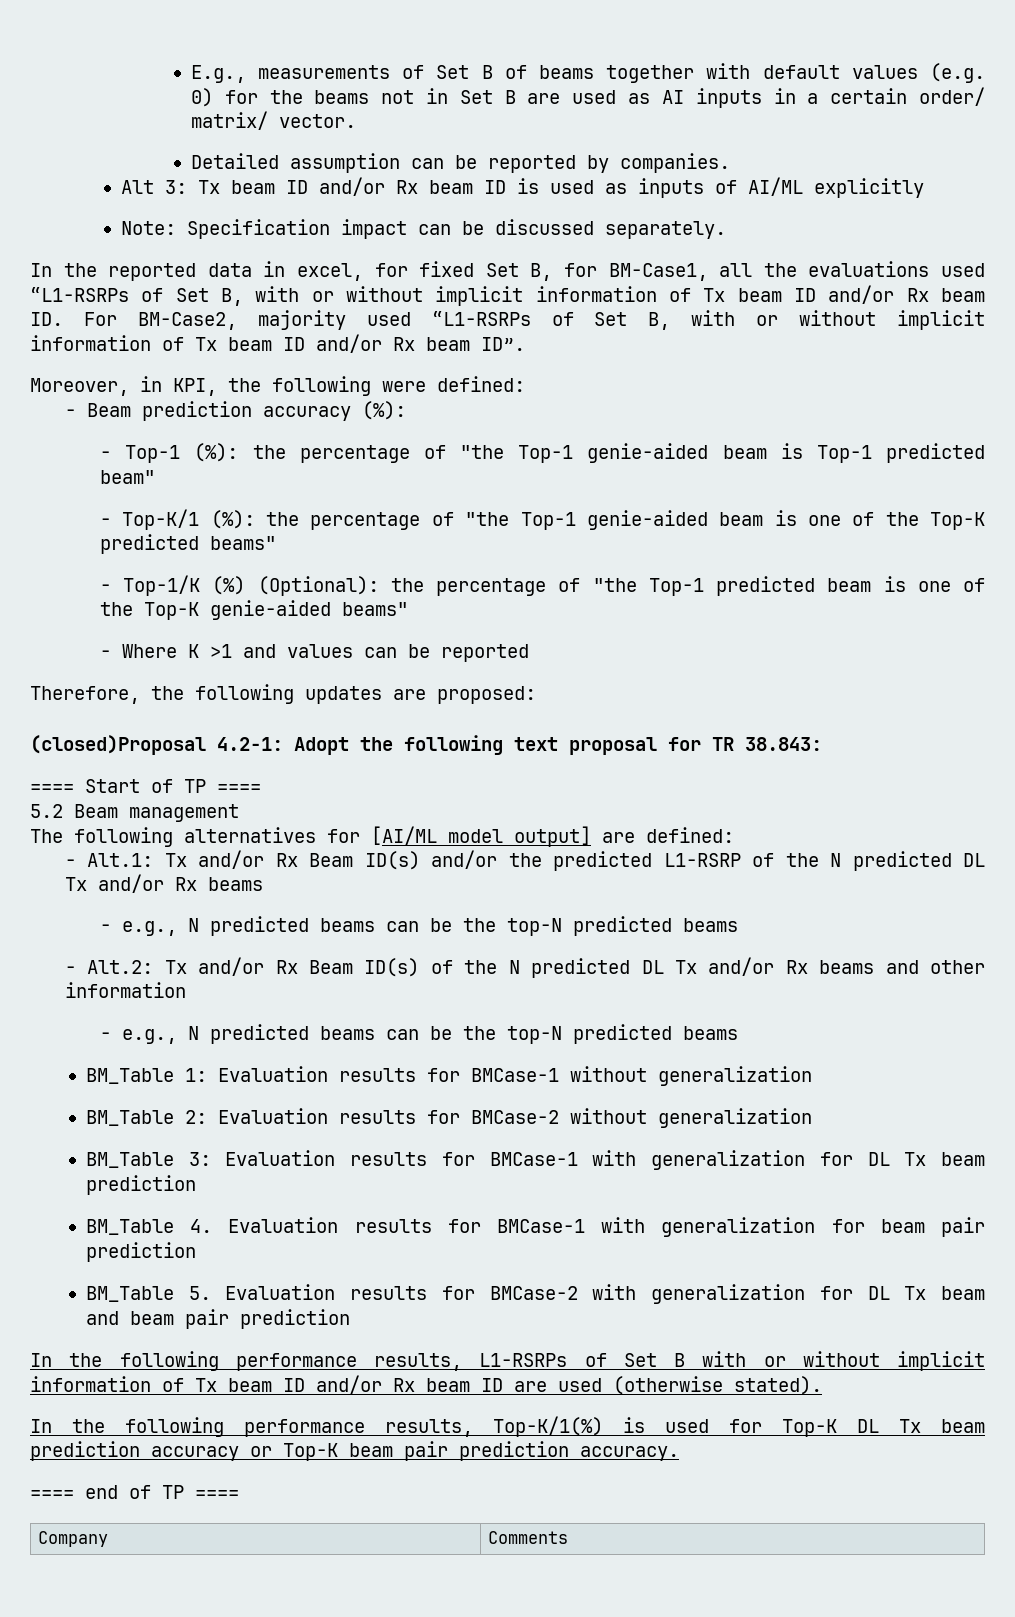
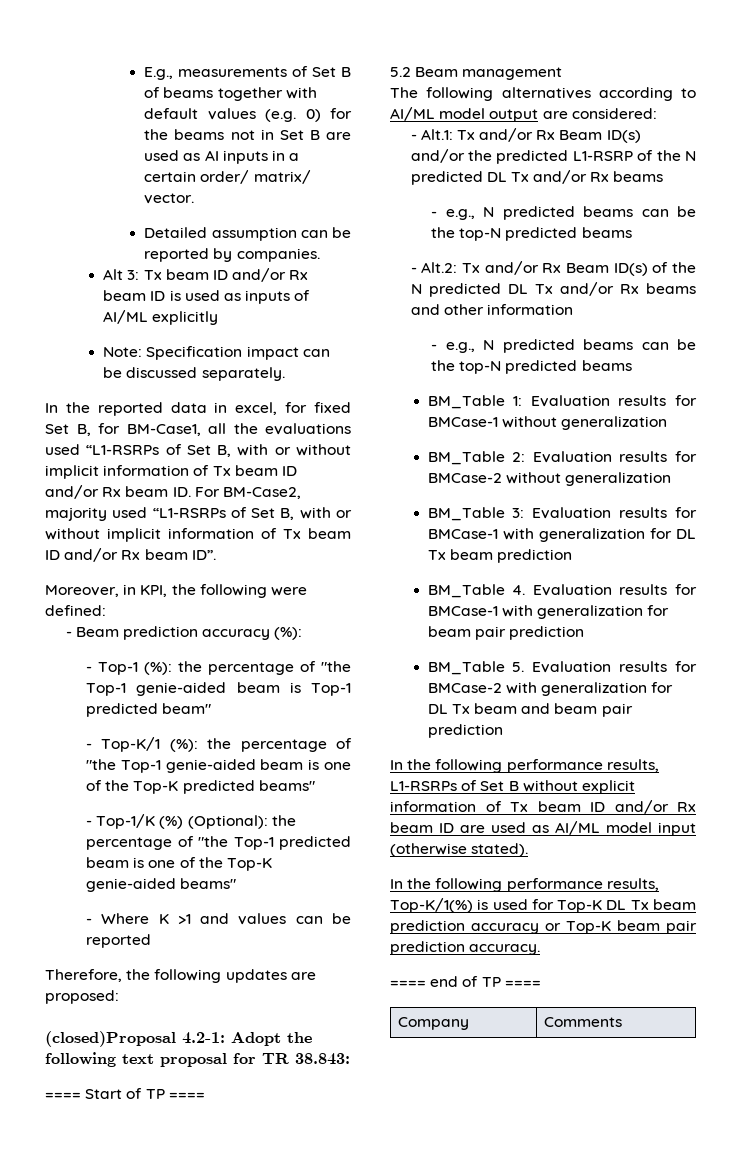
[327,826,734,847] for [AI/ML model output] are defined: -> [598,87,696,101] [390,107,657,122] according to AI/ML model output are considered:
[702,1351,985,1371] with or without implicit -> [522,780,635,794] without explicit
(602, 1385) none -> [532,821,696,836] as AI/ML model input

